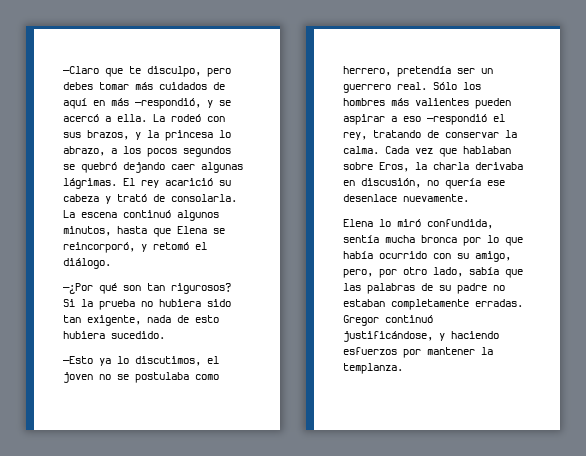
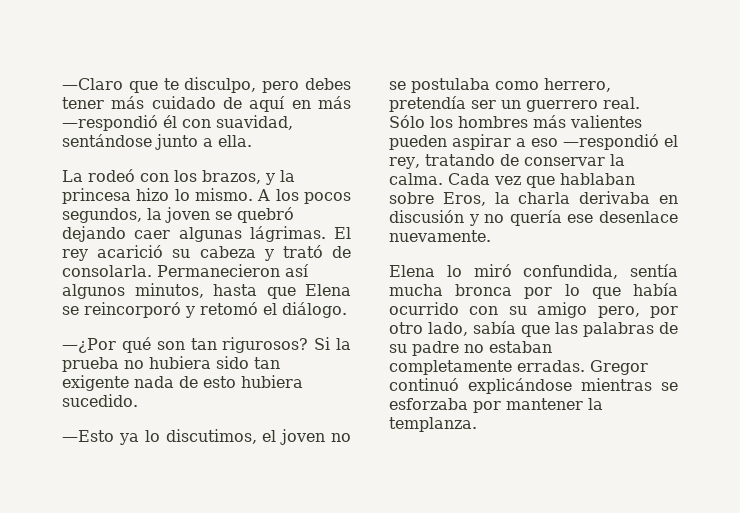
[99,82,207,90] tomar más cuidados -> [62,96,216,109] tener más cuidado
[135,98,231,109] [63,114,99,122] —respondió, y se acercó -> [62,115,293,131] [62,134,198,150] —respondió él con suavidad, sentándose junto
(147, 118) none -> (252, 141) //
[63,132,81,138] sus -> [174,170,197,182] los
[219,130,231,138] [63,146,231,157] lo abrazo, a los pocos segundos -> [136,188,351,204] [62,207,210,223] hizo lo mismo. A los pocos segundos, la joven
[63,210,171,218] La escena continuó -> [157,264,309,277] Permanecieron así
[63,242,135,253] reincorporó, -> [84,302,181,318] reincorporó
[87,315,141,326] exigente, -> [62,375,129,391] exigente
[361,178,421,188] discusión, -> [389,210,479,226] discusión y
[475,251,511,262] amigo, -> [537,302,588,318] amigo
[343,331,499,342] [343,347,397,355] justificándose, y haciendo esfuerzos -> [468,378,678,394] [389,398,468,410] explicándose mientras se esforzaba

